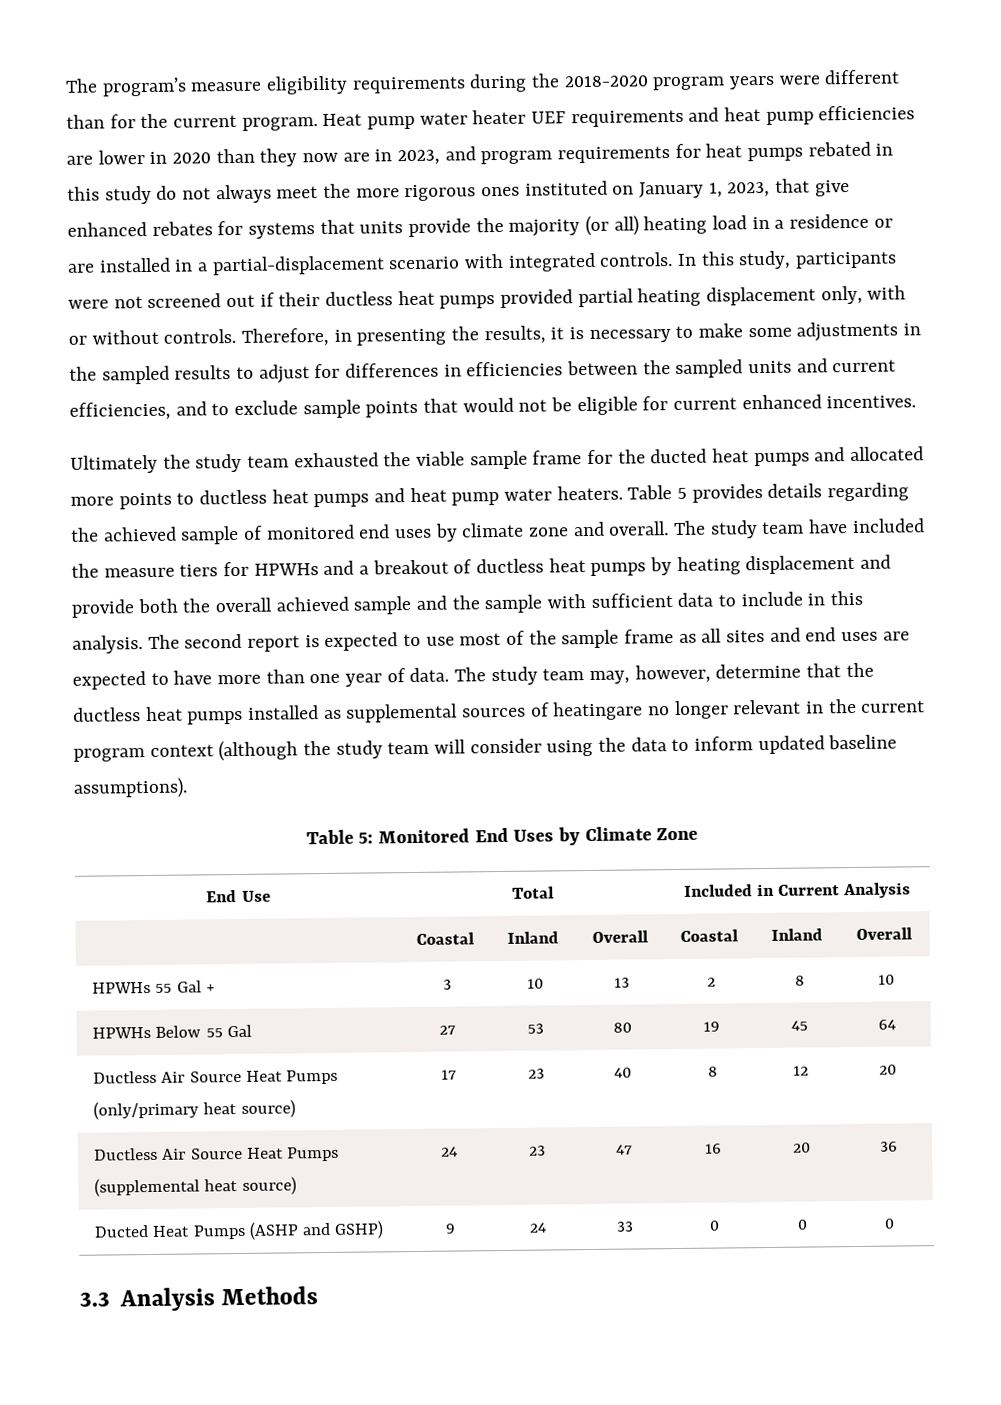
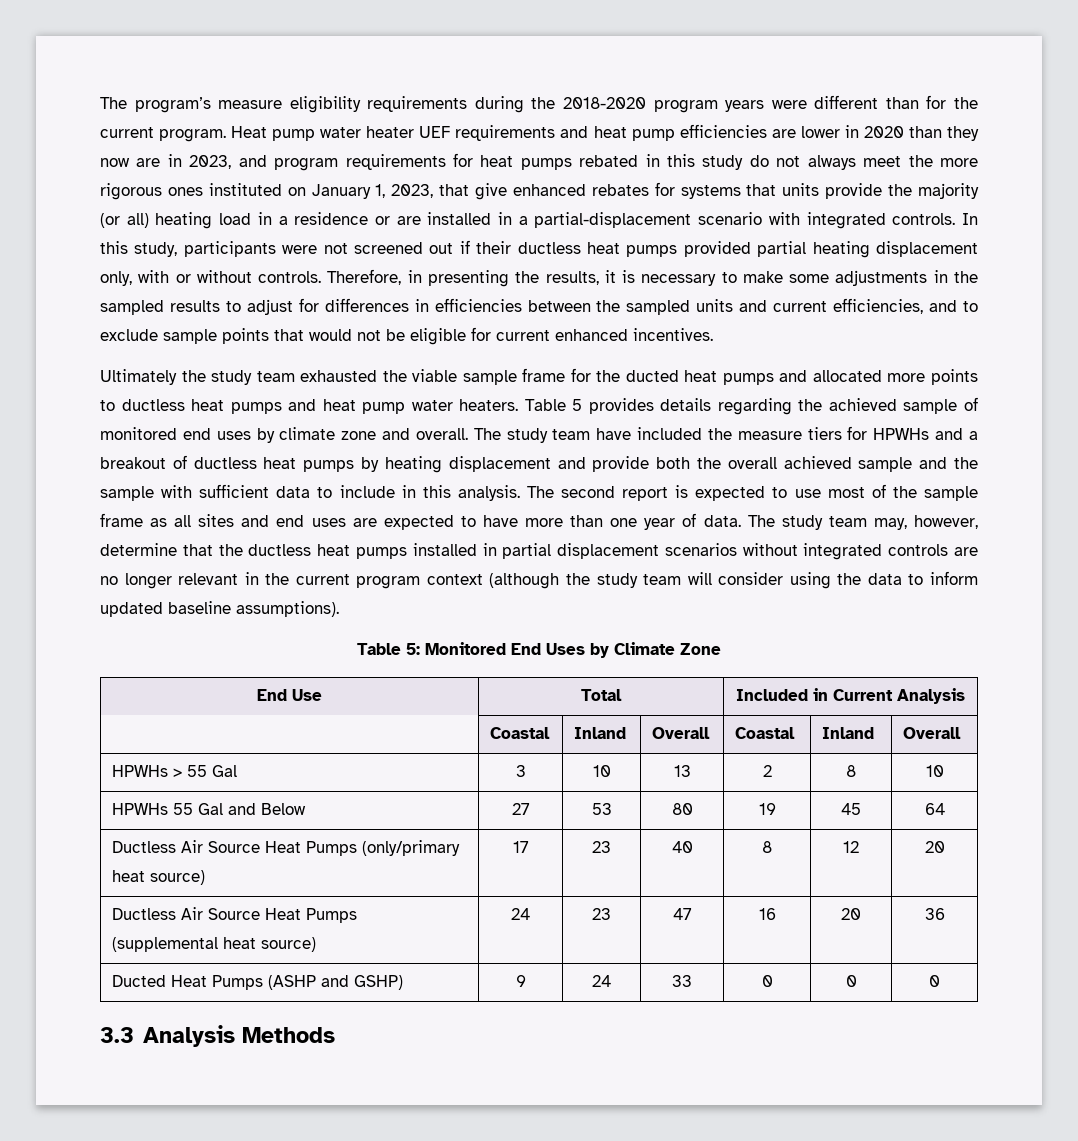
[323,701,644,723] as supplemental sources of heatingare -> [482,543,979,560] in partial displacement scenarios without integrated controls are
[155,980,215,993] 55 Gal + -> [173,765,238,777] > 55 Gal
[155,1024,252,1038] Below 55 Gal -> [173,803,307,815] 55 Gal and Below

